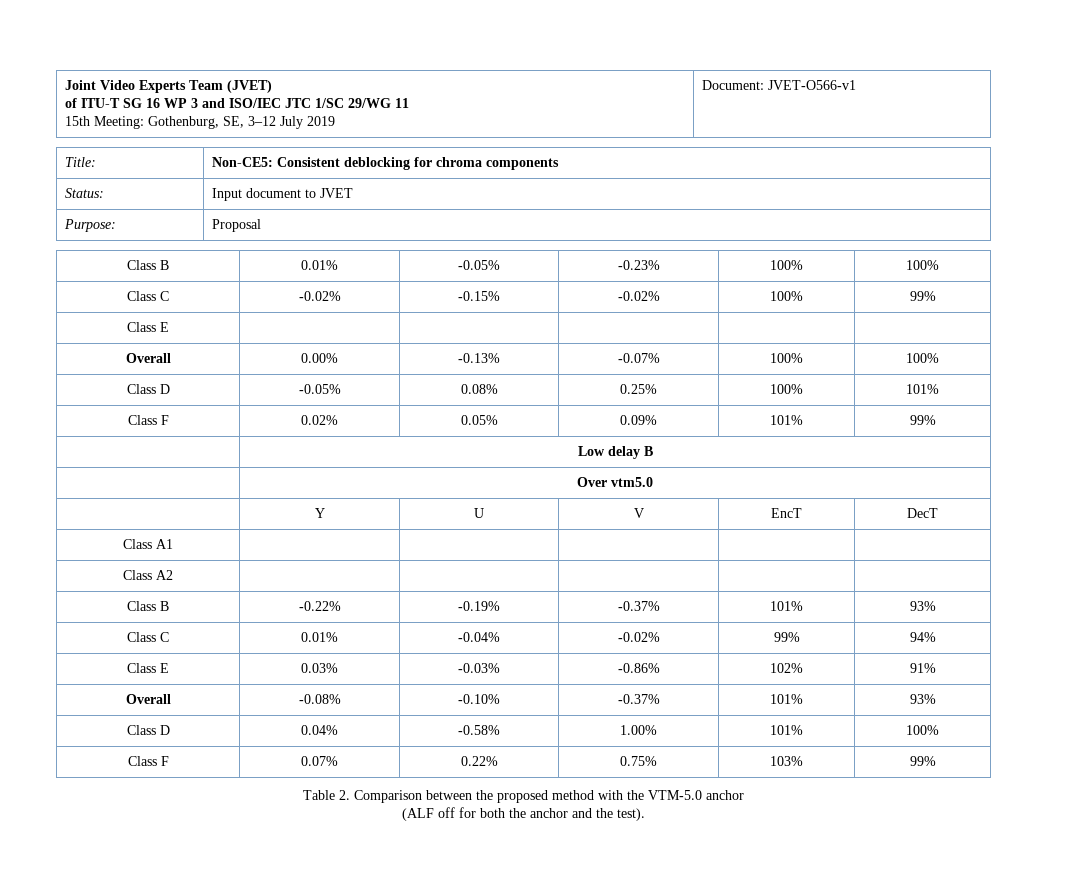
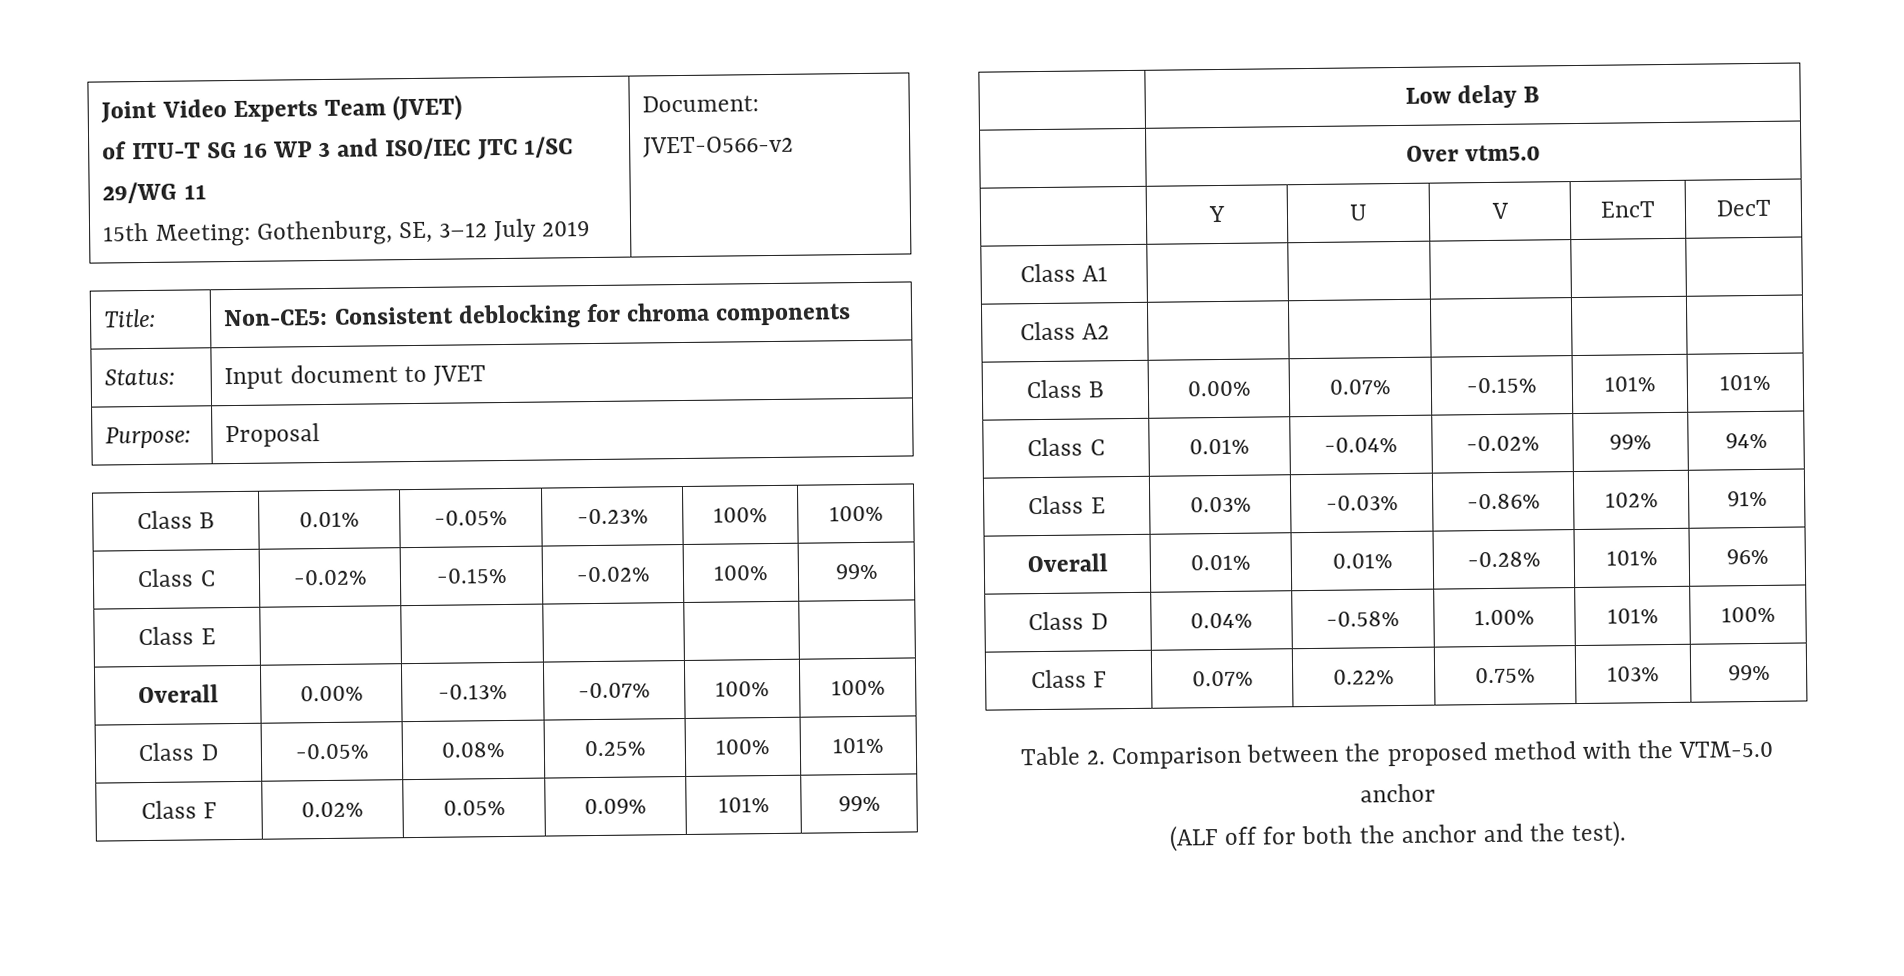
[767,80,856,90] JVET-O566-v1 -> [643,135,795,158] JVET-O566-v2
[298,601,341,611] [458,601,500,611] [617,601,660,611] [770,601,803,611] [909,601,936,611] -0.22% | -0.19% | -0.37% | 101% | 93% -> [1186,380,1251,397] [1329,379,1391,395] [1466,377,1537,394] [1603,376,1656,392] [1719,374,1771,391] 0.00% | 0.07% | -0.15% | 101% | 101%
[298,694,341,704] [458,694,500,704] [617,694,660,704] [770,694,803,704] [909,694,936,704] -0.08% | -0.10% | -0.37% | 101% | 93% -> [1190,554,1251,571] [1331,553,1393,569] [1466,551,1541,568] [1605,550,1658,566] [1725,548,1769,565] 0.01% | 0.01% | -0.28% | 101% | 96%

